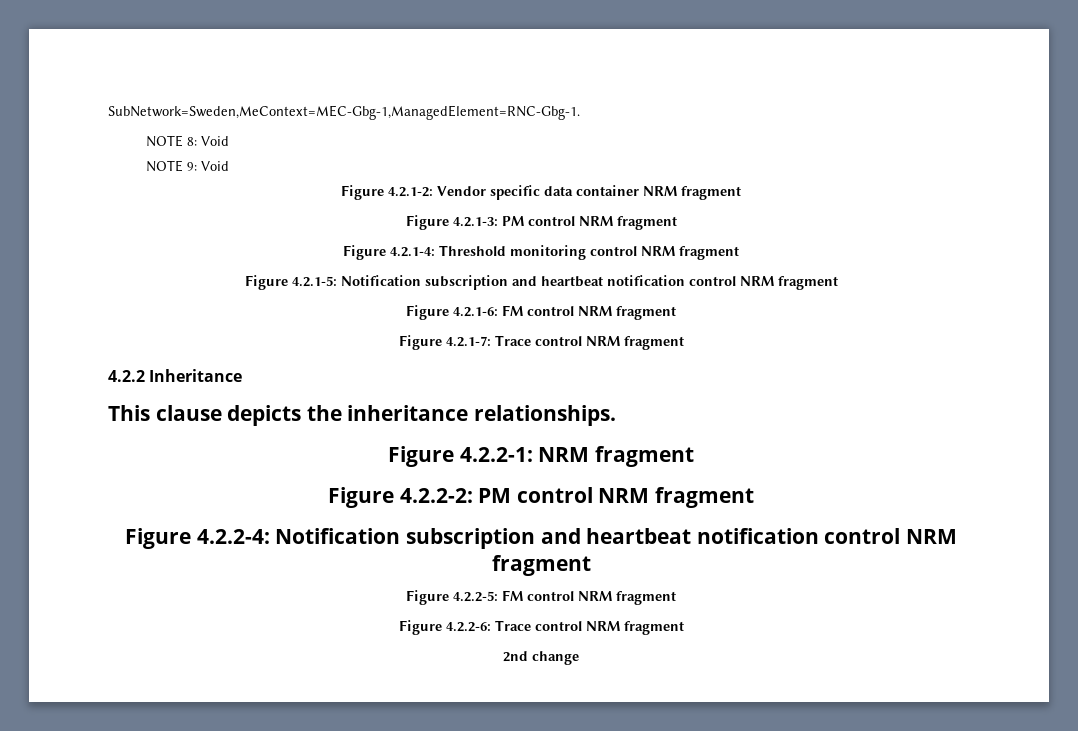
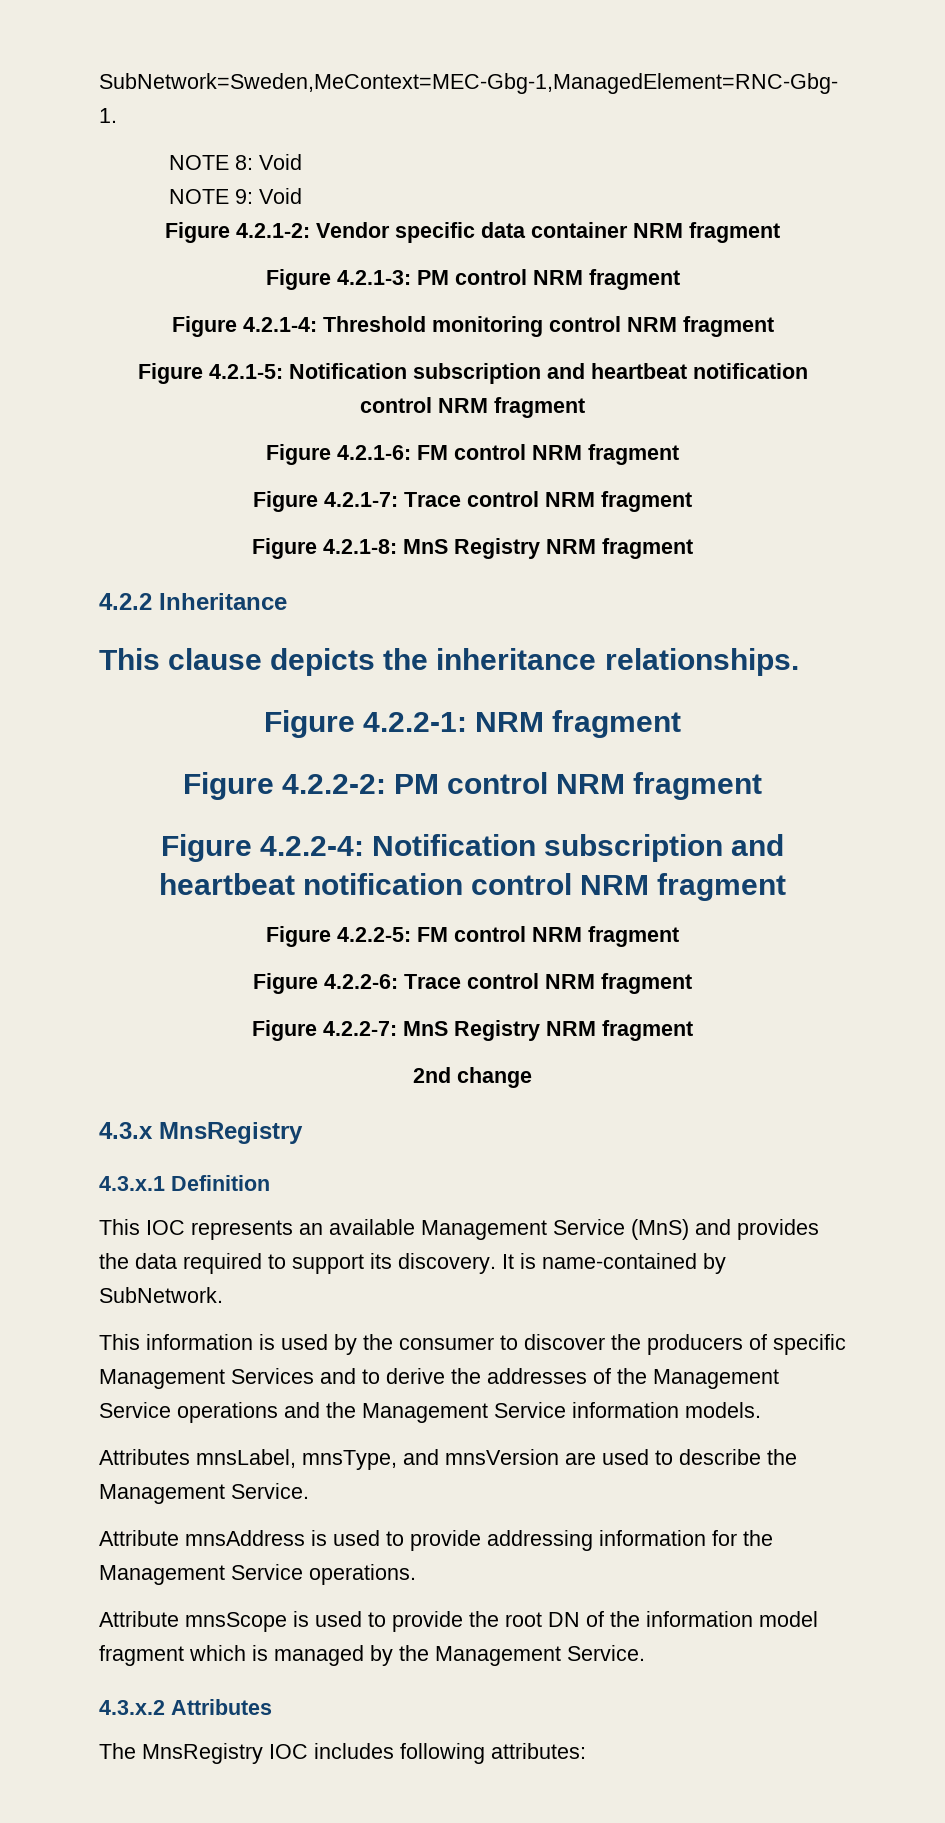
(684, 343) none -> [252,538,693,559] // Figure 4.2.1-8: MnS Registry NRM fragment
[503,651,579,665] 2nd change -> [252,1020,693,1041] [413,1067,532,1088] [99,1122,303,1144] [99,1175,270,1191] [99,1219,819,1240] [99,1253,726,1274] [99,1287,223,1303] [99,1334,846,1355] [99,1368,779,1389] [99,1402,761,1423] [99,1449,797,1470] [99,1483,309,1504] [99,1530,773,1551] [99,1564,416,1585] [99,1611,818,1632] [99,1645,645,1666] [99,1699,272,1715] [99,1743,586,1764] Figure 4.2.2-7: MnS Registry NRM fragment // 2nd change // 4.3.x MnsRegistry // 4.3.x.1 Definition // This IOC represents an available Management Service (MnS) and provides the data required to support its discovery. It is name-contained by SubNetwork. // This information is used by the consumer to discover the producers of specific Management Services and to derive the addresses of the Management Service operations and the Management Service information models. // Attributes mnsLabel, mnsType, and mnsVersion are used to describe the Management Service. // Attribute mnsAddress is used to provide addressing information for the Management Service operations. // Attribute mnsScope is used to provide the root DN of the information model fragment which is managed by the Management Service. // 4.3.x.2 Attributes // The MnsRegistry IOC includes following attributes:

